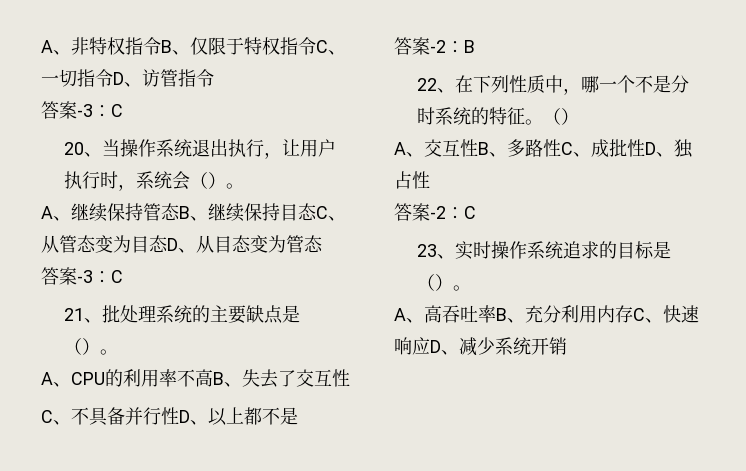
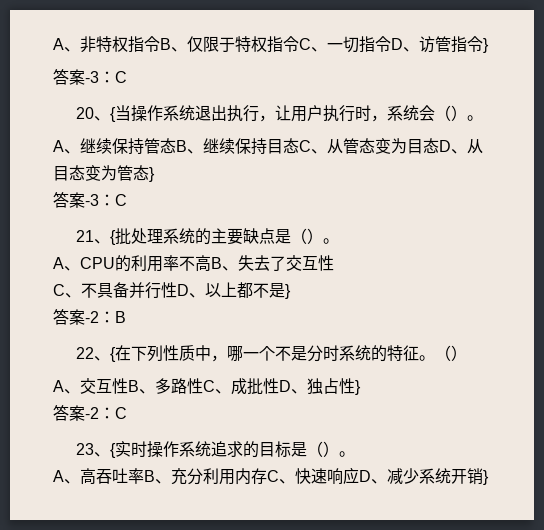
(214, 78) none -> [483,38,489,53] }
(102, 154) none -> [109,107,116,122] {
(323, 244) none -> [149,167,155,182] }
(102, 320) none -> [109,230,116,245] {
(298, 416) none -> [285,284,291,299] }
(455, 90) none -> [109,347,116,362] {
(430, 180) none -> [355,380,361,395] }
(455, 256) none -> [109,443,116,458] {
(567, 346) none -> [483,470,489,485] }

